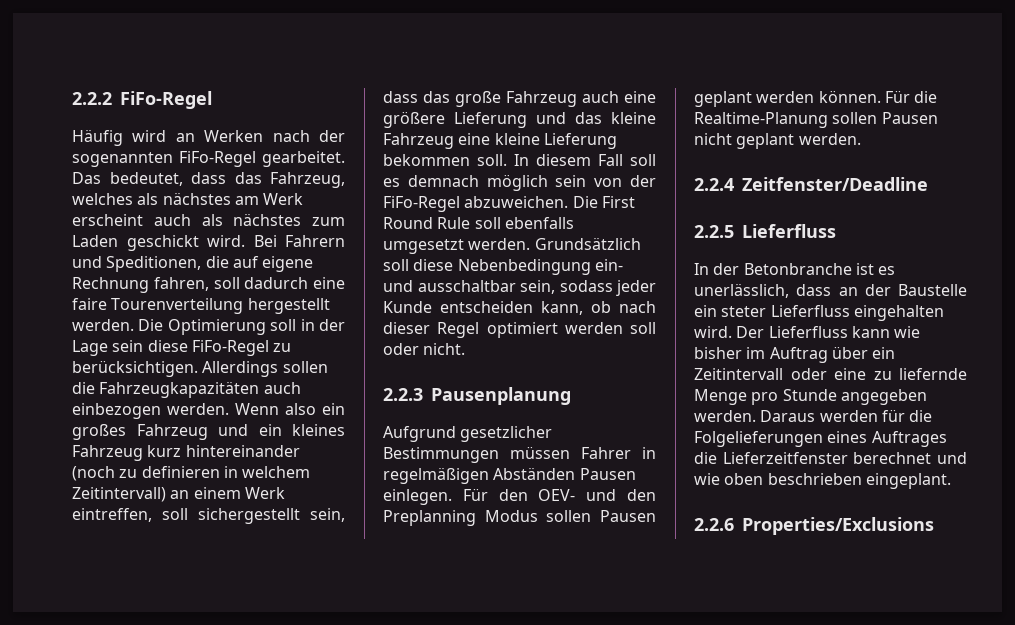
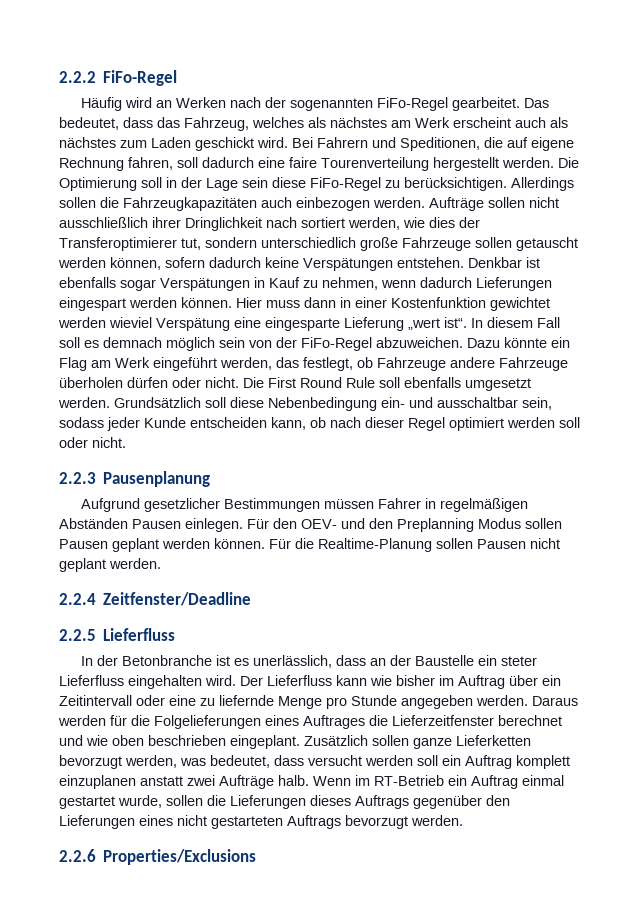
[235,403,345,415] [72,424,345,440] [72,445,300,461] [72,466,311,481] [72,487,285,502] [72,508,345,524] [383,91,656,107] [383,111,656,128] [383,133,617,149] [383,154,507,166] Wenn also ein großes Fahrzeug und ein kleines Fahrzeug kurz hintereinander (noch zu definieren in welchem Zeitintervall) an einem Werk eintreffen, soll sichergestellt sein, dass das große Fahrzeug auch eine größere Lieferung und das kleine Fahrzeug eine kleine Lieferung bekommen soll. -> [429,197,559,211] [59,217,480,231] [59,237,578,251] [58,257,540,271] [59,277,552,291] [59,297,550,311] [58,317,467,331] Aufträge sollen nicht ausschließlich ihrer Dringlichkeit nach sortiert werden, wie dies der Transferoptimierer tut, sondern unterschiedlich große Fahrzeuge sollen getauscht werden können, sofern dadurch keine Verspätungen entstehen. Denkbar ist ebenfalls sogar Verspätungen in Kauf zu nehmen, wenn dadurch Lieferungen eingespart werden können. Hier muss dann in einer Kostenfunktion gewichtet werden wieviel Verspätung eine eingesparte Lieferung „wert ist“.
(569, 202) none -> [467,337,570,348] [59,357,568,371] [59,377,239,388] Dazu könnte ein Flag am Werk eingeführt werden, das festlegt, ob Fahrzeuge andere Fahrzeuge überholen dürfen oder nicht.
(951, 481) none -> [304,735,531,749] [59,755,570,769] [59,775,564,789] [59,795,510,809] [59,815,463,829] Zusätzlich sollen ganze Lieferketten bevorzugt werden, was bedeutet, dass versucht werden soll ein Auftrag komplett einzuplanen anstatt zwei Aufträge halb. Wenn im RT-Betrieb ein Auftrag einmal gestartet wurde, sollen die Lieferungen dieses Auftrags gegenüber den Lieferungen eines nicht gestarteten Auftrags bevorzugt werden.

